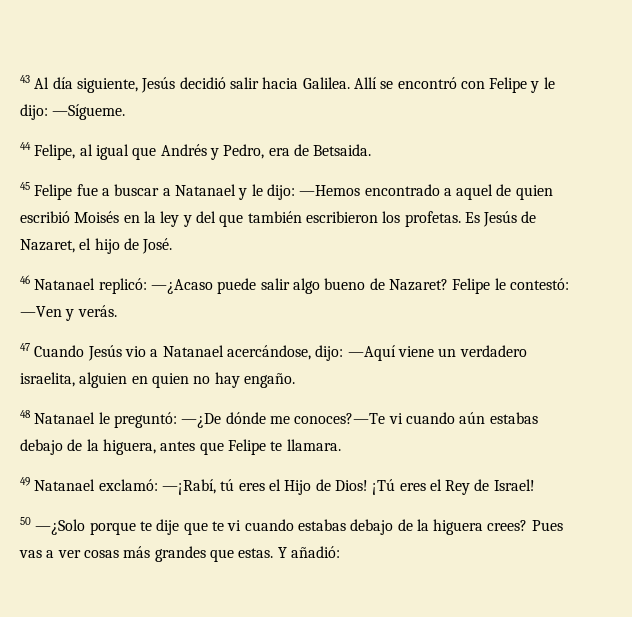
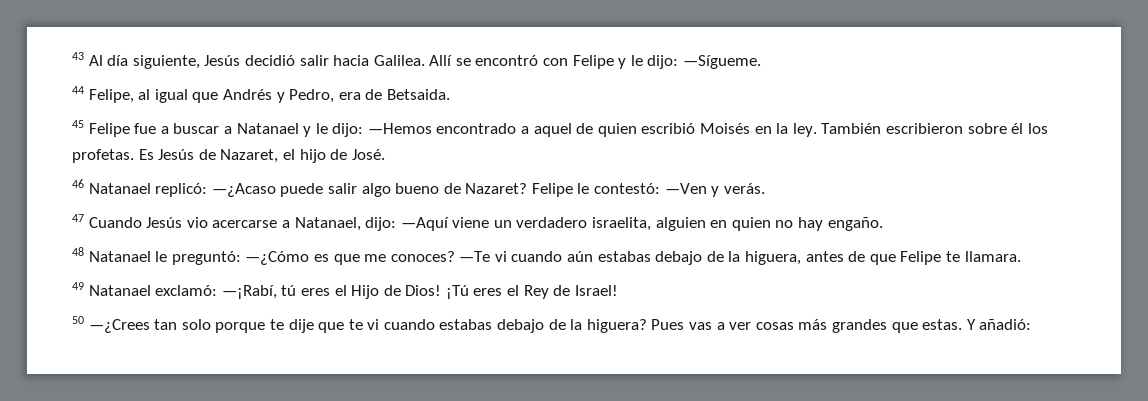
[160,211,378,227] ley y del que también escribieron -> [792,123,1024,137] ley. También escribieron sobre él
[150,345,311,360] a Natanael acercándose, -> [212,217,361,231] acercarse a Natanael,
[181,412,386,428] —¿De dónde me conoces?—Te -> [245,251,491,265] —¿Cómo es que me conoces? —Te
(196, 446) none -> [848,251,866,262] de
[35,519,86,535] —¿Solo -> [88,319,211,333] —¿Crees tan solo
[433,519,528,535] higuera crees? -> [586,319,647,333] higuera?

